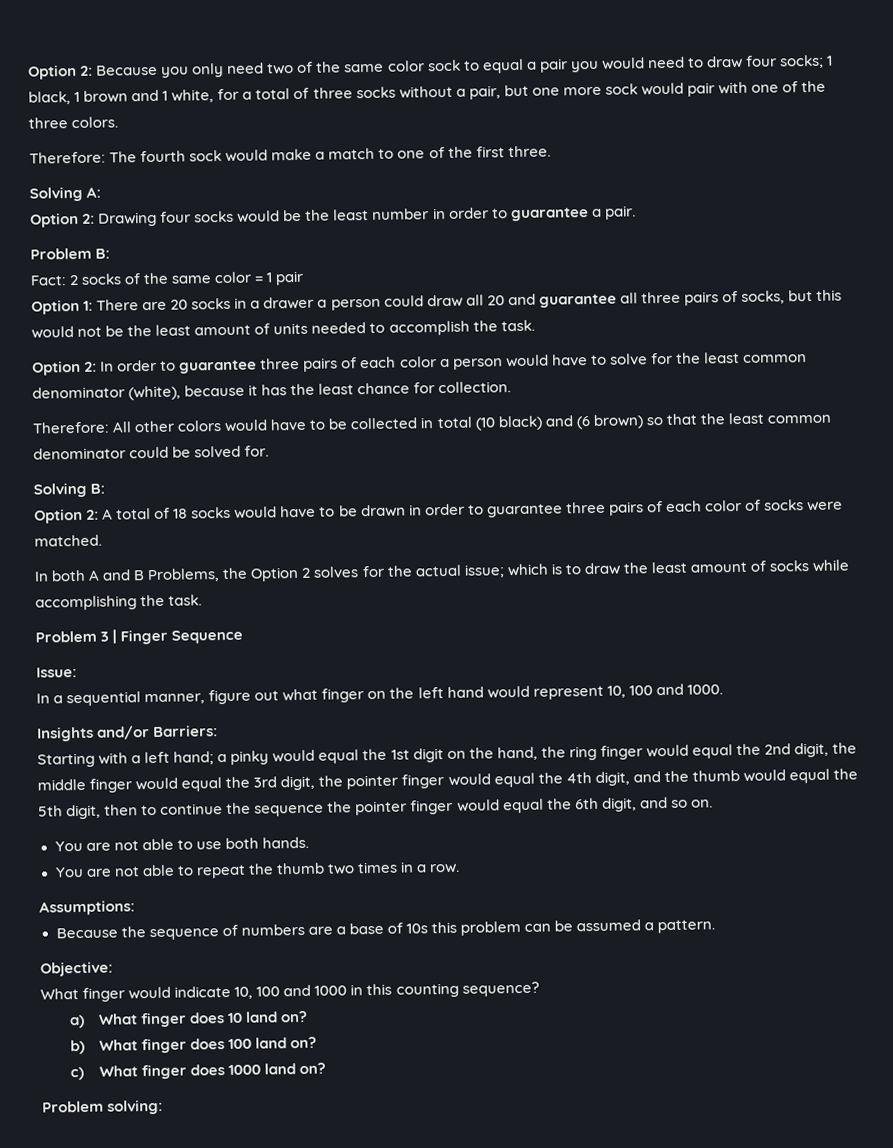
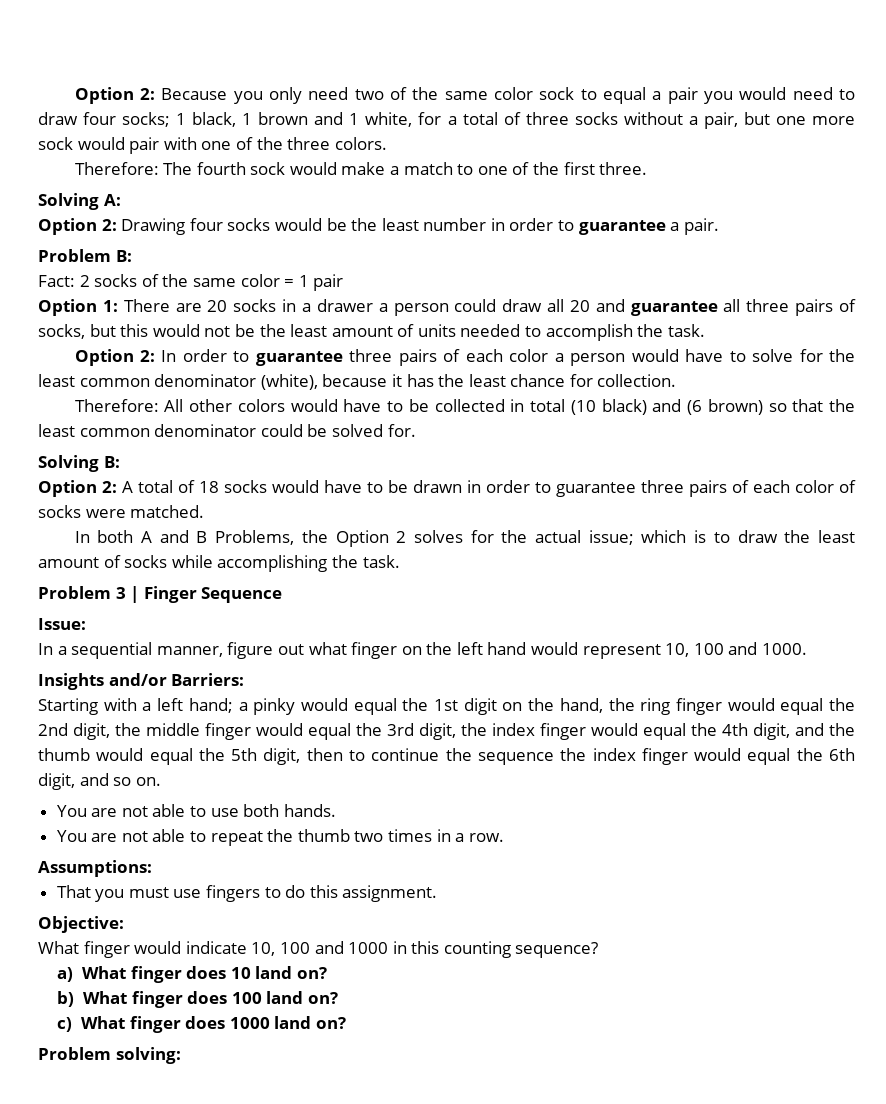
[346,774,399,790] pointer -> [492,723,535,736] index
[355,800,408,816] pointer -> [592,748,636,761] index
[55,919,716,941] Because the sequence of numbers are a base of 10s this problem can be assumed a pattern. -> [56,885,438,902] That you must use fingers to do this assignment.

